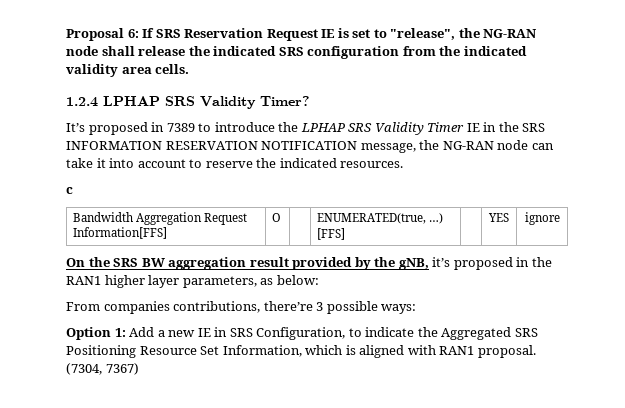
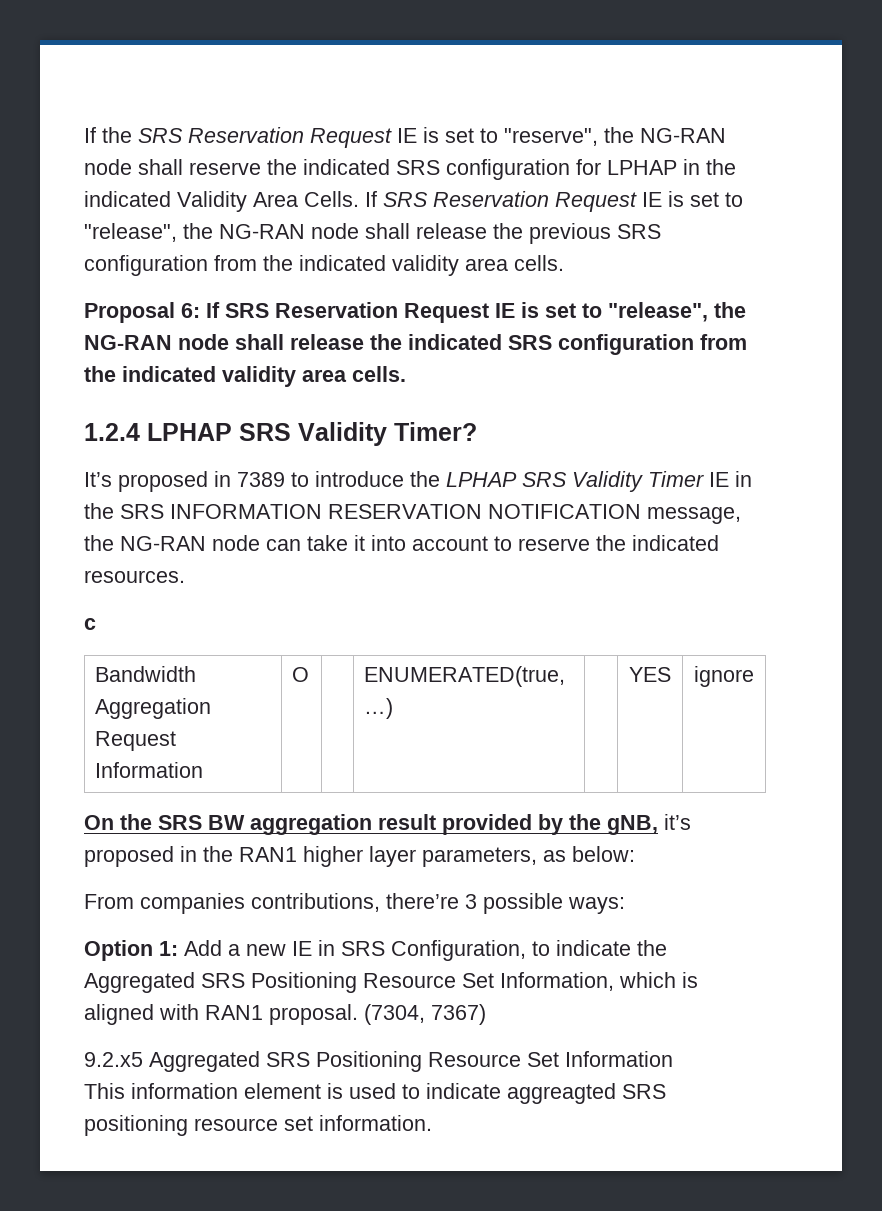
(66, 34) none -> [84,127,726,148] [84,159,736,180] [84,191,743,212] [84,223,661,244] [84,255,564,276] If the SRS Reservation Request IE is set to "reserve", the NG-RAN node shall reserve the indicated SRS configuration for LPHAP in the indicated Validity Area Cells. If SRS Reservation Request IE is set to "release", the NG-RAN node shall release the previous SRS configuration from the indicated validity area cells. //
[73,227,168,239] Information[FFS] -> [94,762,203,778] Information
[317,228,346,240] [FFS] -> (393, 708) none
(139, 369) none -> [84,1051,673,1072] [84,1083,666,1104] [84,1115,432,1136] // 9.2.x5 Aggregated SRS Positioning Resource Set Information // This information element is used to indicate aggreagted SRS positioning resource set information.

